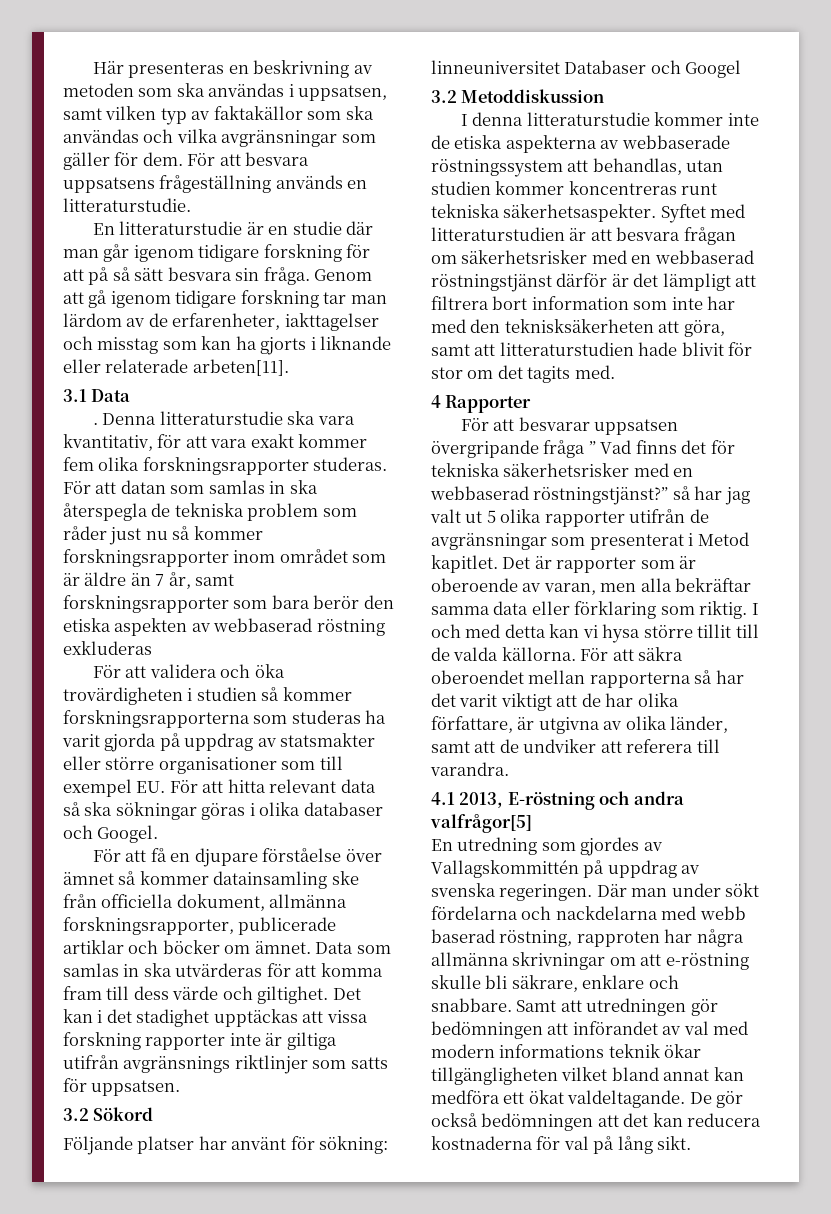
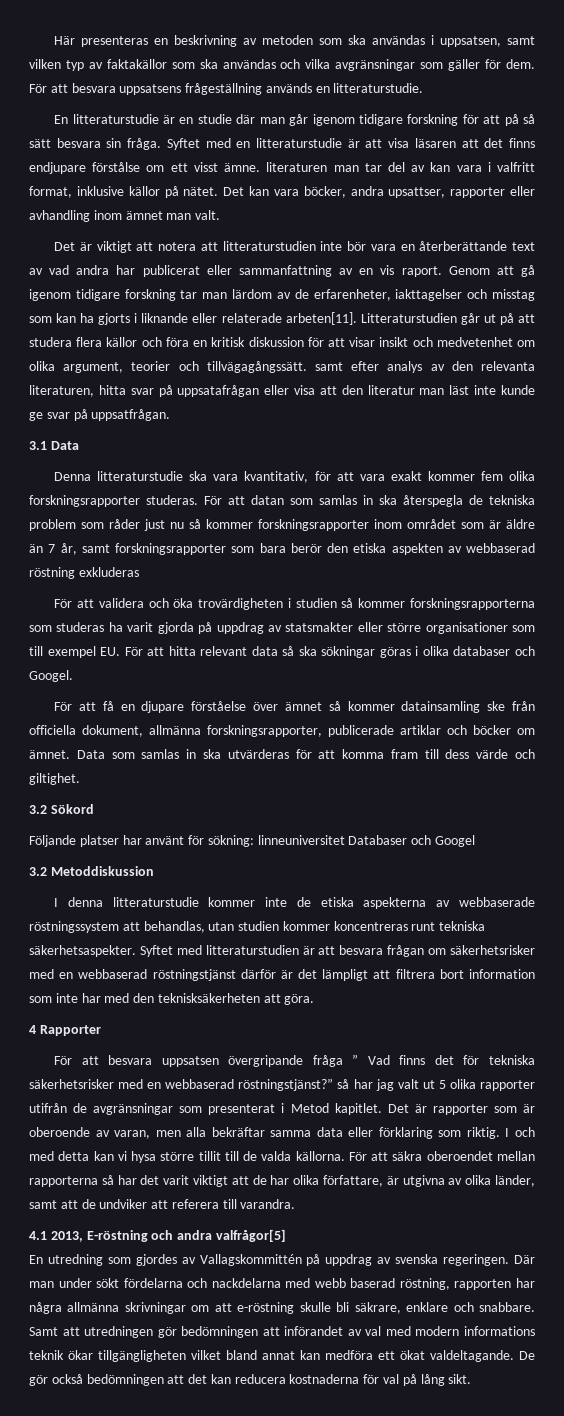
(310, 276) none -> [166,138,535,150] [29,162,536,174] [29,186,535,198] [29,210,221,222] [54,241,535,253] [29,265,442,277] Syftet med en litteraturstudie är att visa läsaren att det finns endjupare förstålse om ett visst ämne. literaturen man tar del av kan vara i valfritt format, inklusive källor på nätet. Det kan vara böcker, andra upsattser, rapporter eller avhandling inom ämnet man valt. // Det är viktigt att notera att litteraturstudien inte bör vara en återberättande text av vad andra har publicerat eller sammanfattning av en vis raport.
(289, 367) none -> [360,313,536,325] [29,337,535,347] [29,361,535,373] [29,385,536,397] [29,409,171,421] Litteraturstudien går ut på att studera flera källor och föra en kritisk diskussion för att visar insikt och medvetenhet om olika argument, teorier och tillvägagångssätt. samt efter analys av den relevanta literaturen, hitta svar på uppsatafrågan eller visa att den literatur man läst inte kunde ge svar på uppsatfrågan.
[92,422,98,425] . -> (79, 445) none
[332,988,361,1000] [63,1009,368,1027] [63,1032,337,1050] [63,1055,388,1074] [63,1078,181,1096] Det kan i det stadighet upptäckas att vissa forskning rapporter inte är giltiga utifrån avgränsnings riktlinjer som satts för uppsatsen. -> (80, 779) none
[683,320,725,337] [431,342,753,356] [431,365,615,383] göra, samt att litteraturstudien hade blivit för stor om det tagits med. -> [284,994,315,1005] göra.
[518,417,590,431] besvarar -> [108,1055,153,1065] besvara
[576,931,660,947] rapproten -> [454,1279,512,1290] rapporten

